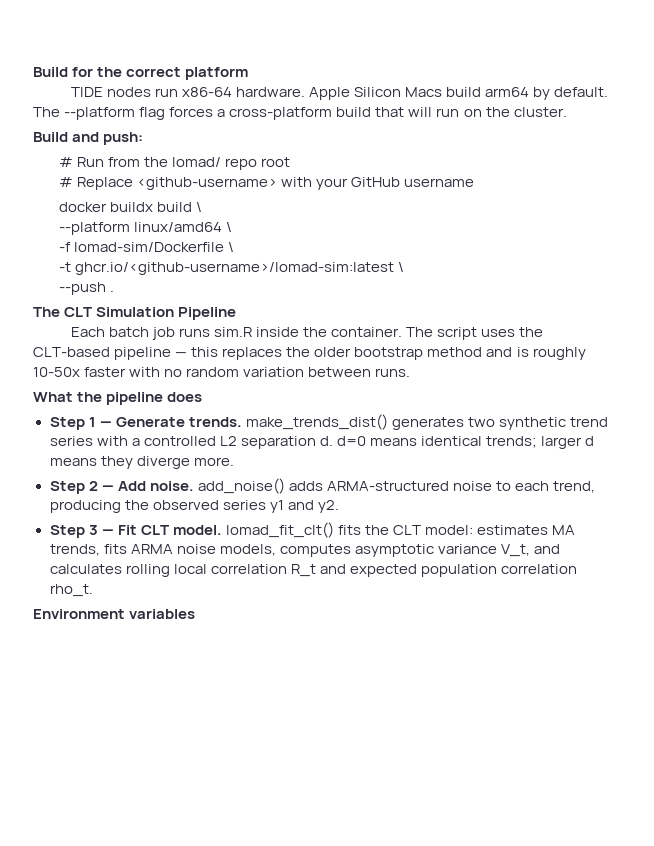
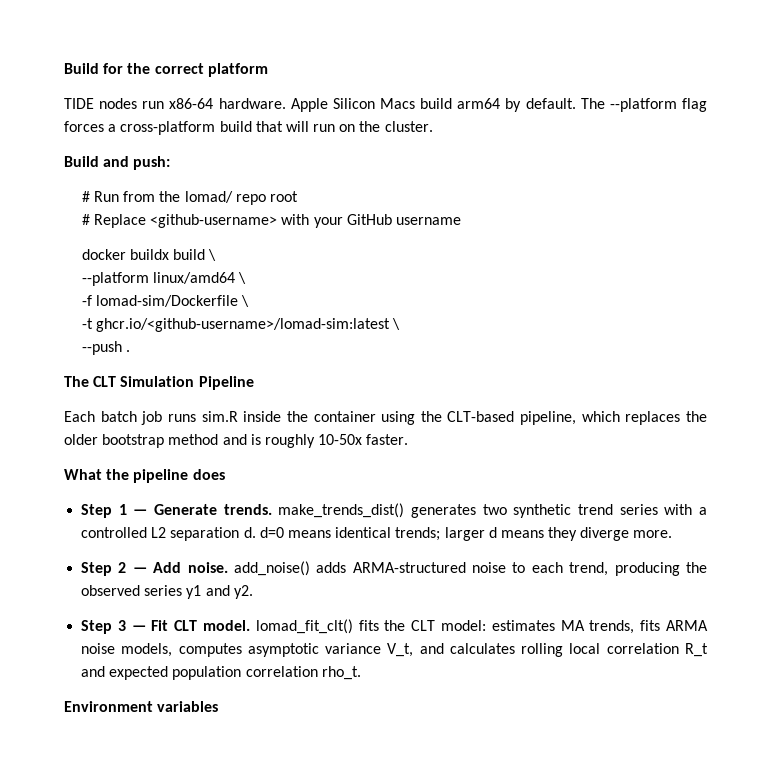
[331,327,544,340] [33,347,219,360] container. The script uses the CLT-based pipeline — this -> [313,411,620,425] container using the CLT-based pipeline, which
[84,367,411,377] faster with no random variation between runs. -> [366,434,409,445] faster.

